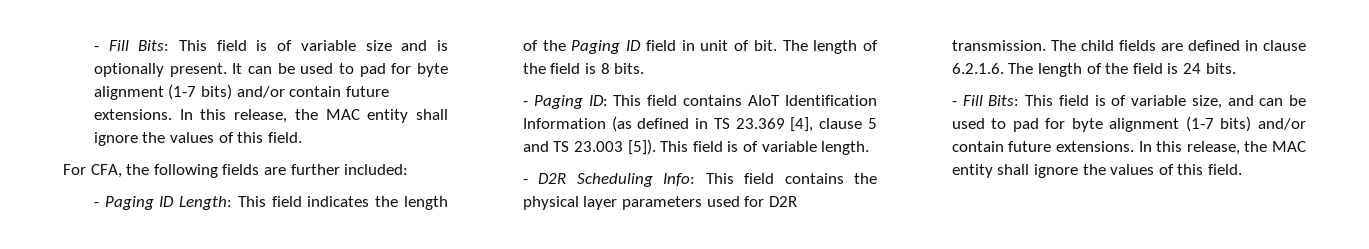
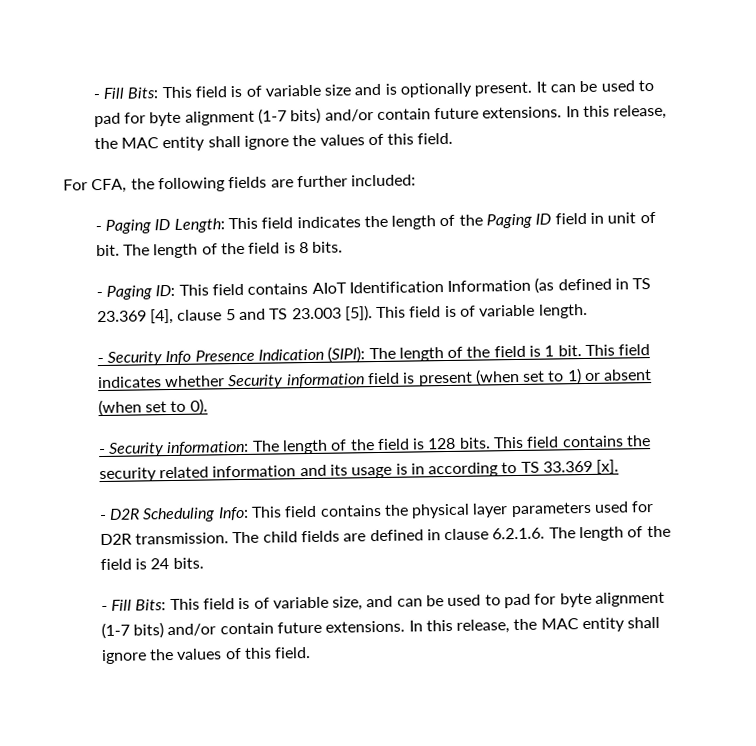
(870, 148) none -> [96,344,651,366] [97,368,653,390] [97,398,208,417] [98,435,652,457] [98,459,620,483] // - Security Info Presence Indication (SIPI): The length of the field is 1 bit. This field indicates whether Security information field is present (when set to 1) or absent (when set to 0). // - Security information: The length of the field is 128 bits. This field contains the security related information and its usage is in according to TS 33.369 [x].

